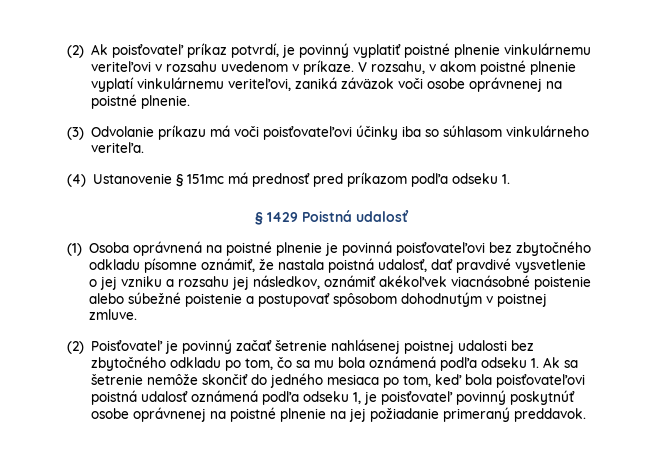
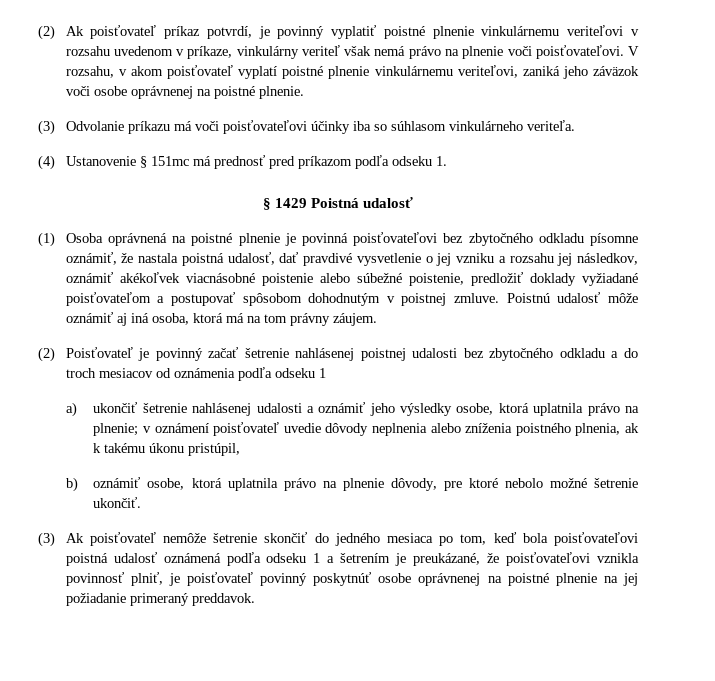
[302,60,354,75] príkaze. -> [187,45,624,59] príkaze, vinkulárny veriteľ však nemá právo na plnenie voči poisťovateľovi.
[479,60,576,75] [90,77,134,92] poistné plnenie vyplatí -> [167,65,370,79] poisťovateľ vyplatí poistné plnenie
(337, 83) none -> [562,66,588,79] jeho
[184,293,242,307] poistenie -> [408,272,638,286] [65,292,151,306] poistenie, predložiť doklady vyžiadané poisťovateľom
(137, 314) none -> [506,292,638,303] [65,312,377,326] Poistnú udalosť môže oznámiť aj iná osoba, ktorá má na tom právny záujem.
[224,356,578,371] [90,374,198,385] po tom, čo sa mu bola oznámená podľa odseku 1. Ak sa šetrenie nemôže -> [611,348,638,358] [65,367,326,381] [65,402,639,417] [93,422,639,436] [93,443,241,456] [65,477,638,492] [93,497,142,508] [38,532,258,547] a do troch mesiacov od oznámenia podľa odseku 1 // a) ukončiť šetrenie nahlásenej udalosti a oznámiť jeho výsledky osobe, ktorá uplatnila právo na plnenie; v oznámení poisťovateľ uvedie dôvody neplnenia alebo zníženia poistného plnenia, ak k takému úkonu pristúpil, // b) oznámiť osobe, ktorá uplatnila právo na plnenie dôvody, pre ktoré nebolo možné šetrenie ukončiť. // (3) Ak poisťovateľ nemôže šetrenie
[352,392,361,404] 1, -> [313,552,640,566] [65,572,163,586] 1 a šetrením je preukázané, že poisťovateľovi vznikla povinnosť plniť,

